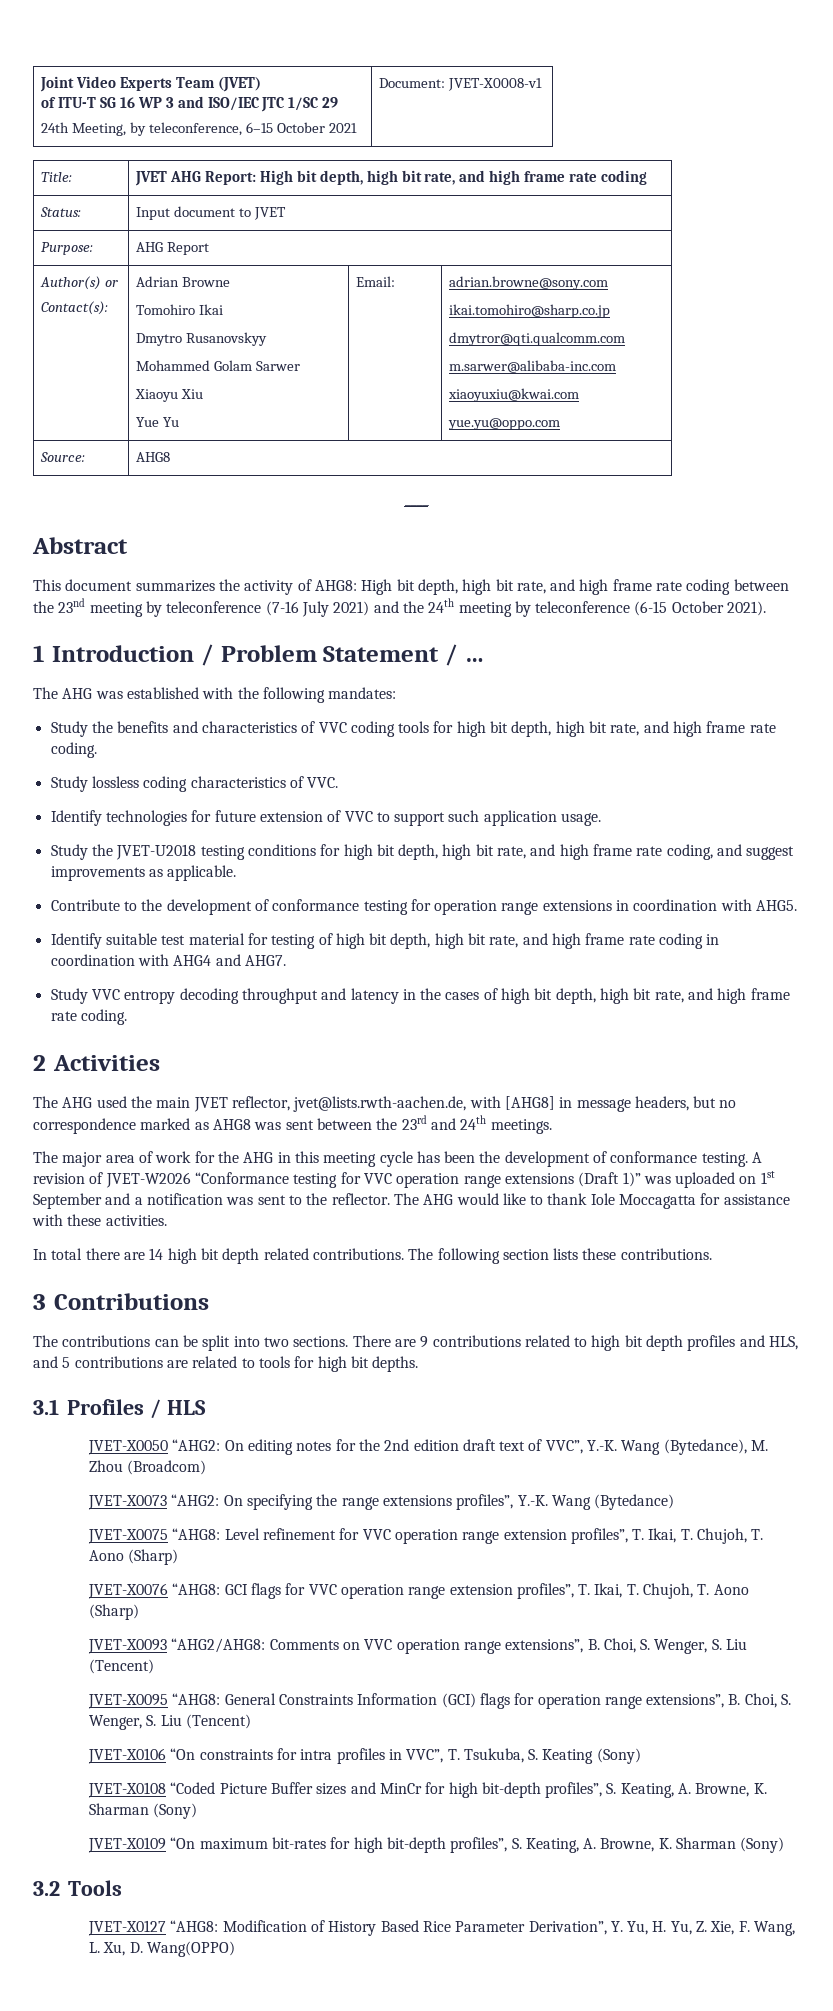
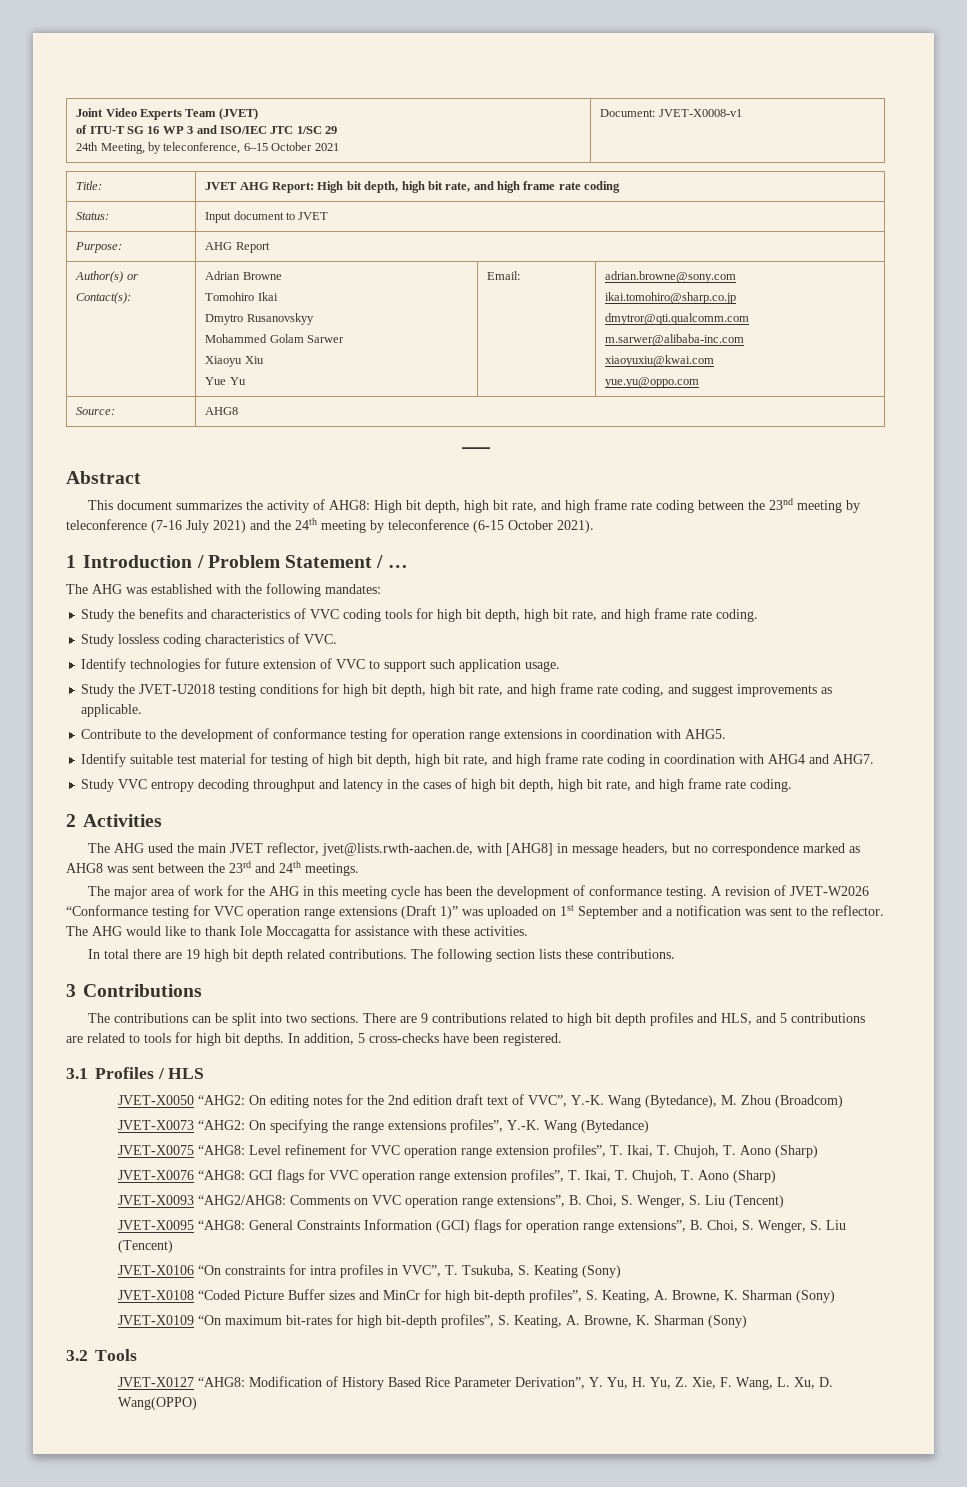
[149,1248,164,1260] 14 -> [186,949,201,959] 19
(419, 1364) none -> [288,1033,562,1046] In addition, 5 cross-checks have been registered.

